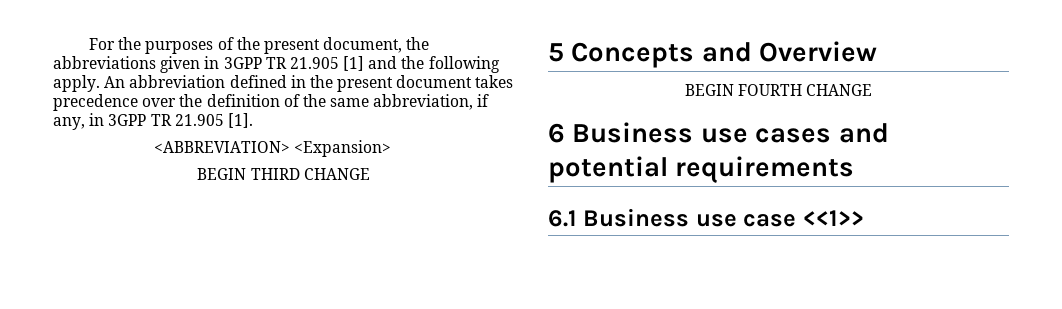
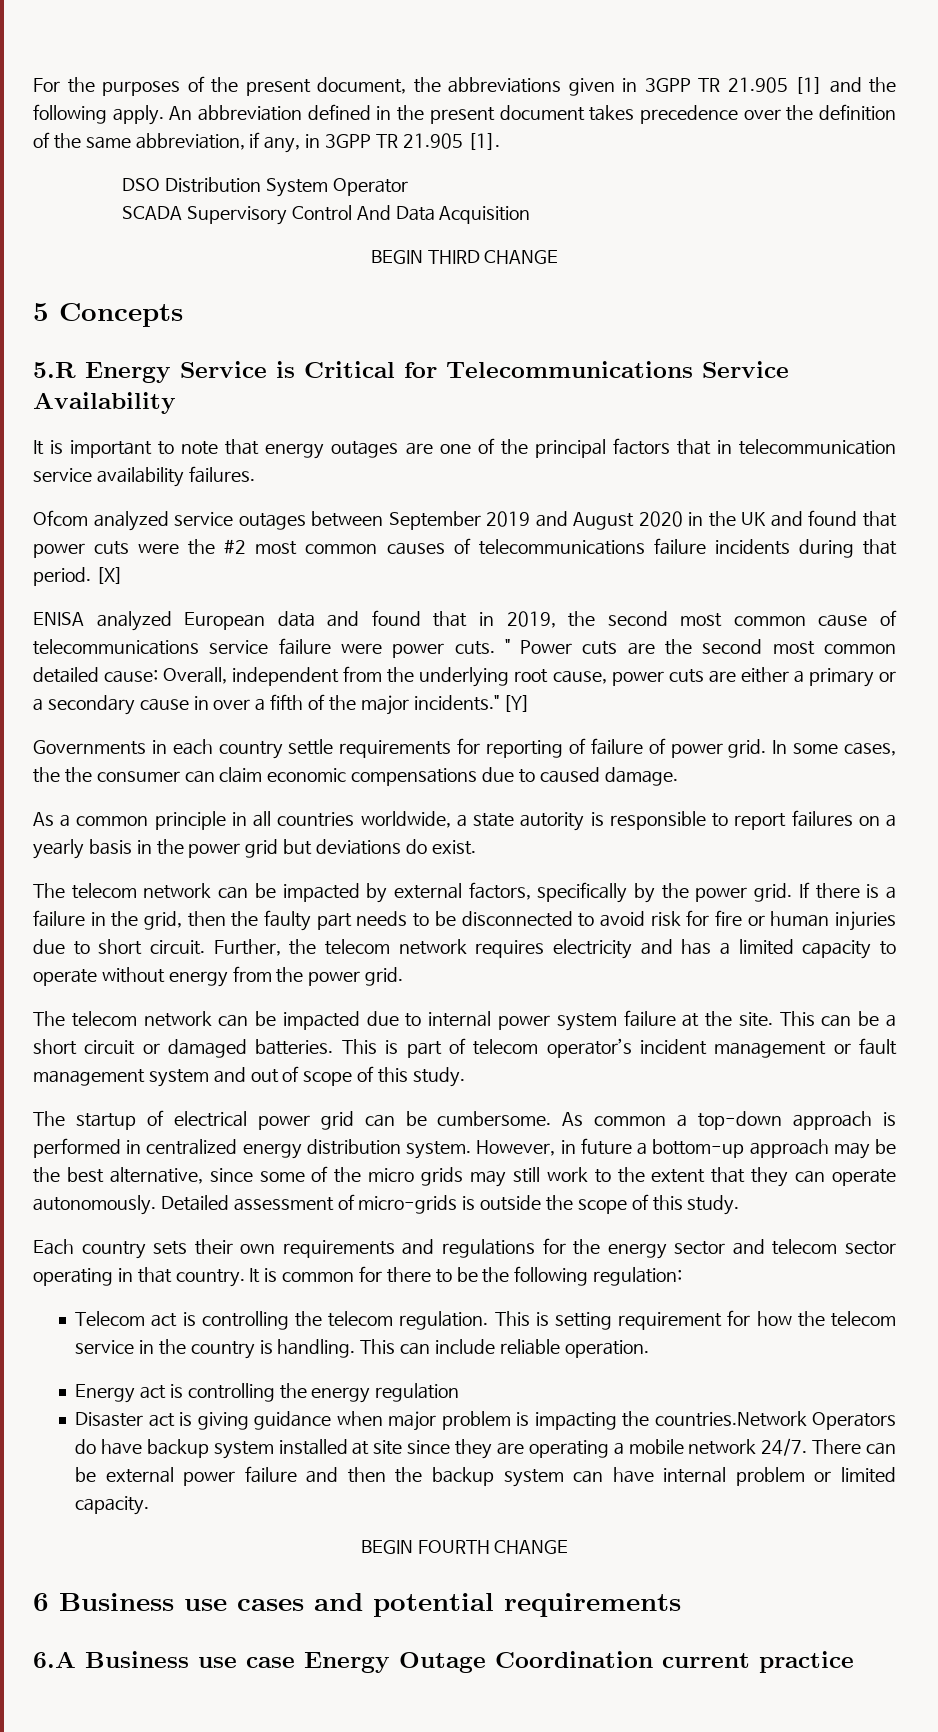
[153,140,391,157] <ABBREVIATION> <Expansion> -> [122,177,408,197] [122,205,531,225] DSO Distribution System Operator // SCADA Supervisory Control And Data Acquisition
[701,41,878,62] and Overview -> [33,361,789,383] [33,392,176,414] [33,438,896,459] [33,466,255,487] [33,510,898,531] [33,538,898,558] [33,567,123,586] [33,610,898,631] [33,638,896,658] [33,666,897,687] [33,694,531,715] [33,738,897,759] [33,767,678,786] [33,810,897,831] [33,839,476,859] [33,882,897,903] [33,910,897,931] [33,939,897,959] [33,966,404,987] [33,1010,897,1031] [33,1038,897,1058] [33,1066,465,1087] [33,1110,896,1130] [33,1138,897,1159] [33,1166,897,1187] [33,1194,740,1215] [33,1238,896,1259] [33,1266,683,1287] [75,1310,896,1330] [75,1339,649,1359] [75,1383,460,1403] [75,1411,896,1431] [75,1438,897,1459] [75,1466,896,1487] [75,1496,150,1515] // 5.R Energy Service is Critical for Telecommunications Service Availability // It is important to note that energy outages are one of the principal factors that in telecommunication service availability failures. // Ofcom analyzed service outages between September 2019 and August 2020 in the UK and found that power cuts were the #2 most common causes of telecommunications failure incidents during that period. [X] // ENISA analyzed European data and found that in 2019, the second most common cause of telecommunications service failure were power cuts. " Power cuts are the second most common detailed cause: Overall, independent from the underlying root cause, power cuts are either a primary or a secondary cause in over a fifth of the major incidents." [Y] // Governments in each country settle requirements for reporting of failure of power grid. In some cases, the the consumer can claim economic compensations due to caused damage. // As a common principle in all countries worldwide, a state autority is responsible to report failures on a yearly basis in the power grid but deviations do exist. // The telecom network can be impacted by external factors, specifically by the power grid. If there is a failure in the grid, then the faulty part needs to be disconnected to avoid risk for fire or human injuries due to short circuit. Further, the telecom network requires electricity and has a limited capacity to operate without energy from the power grid. // The telecom network can be impacted due to internal power system failure at the site. This can be a short circuit or damaged batteries. This is part of telecom operator’s incident management or fault management system and out of scope of this study. // The startup of electrical power grid can be cumbersome. As common a top-down approach is performed in centralized energy distribution system. However, in future a bottom-up approach may be the best alternative, since some of the micro grids may still work to the extent that they can operate autonomously. Detailed assessment of micro-grids is outside the scope of this study. // Each country sets their own requirements and regulations for the energy sector and telecom sector operating in that country. It is common for there to be the following regulation: // Telecom act is controlling the telecom regulation. This is setting requirement for how the telecom service in the country is handling. This can include reliable operation. // Energy act is controlling the energy regulation // Disaster act is giving guidance when major problem is impacting the countries.Network Operators do have backup system installed at site since they are operating a mobile network 24/7. There can be external power failure and then the backup system can have internal problem or limited capacity.
[548,210,577,227] 6.1 -> [33,1651,76,1668] 6.A
[802,210,864,226] <<1>> -> [304,1651,854,1673] Energy Outage Coordination current practice

